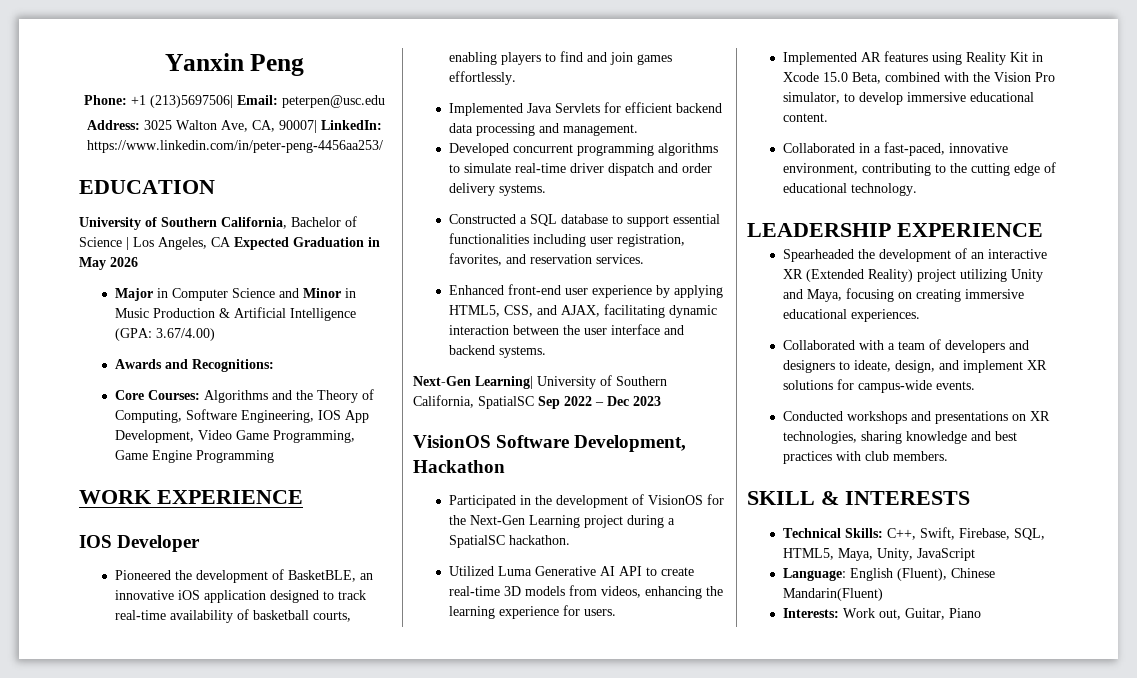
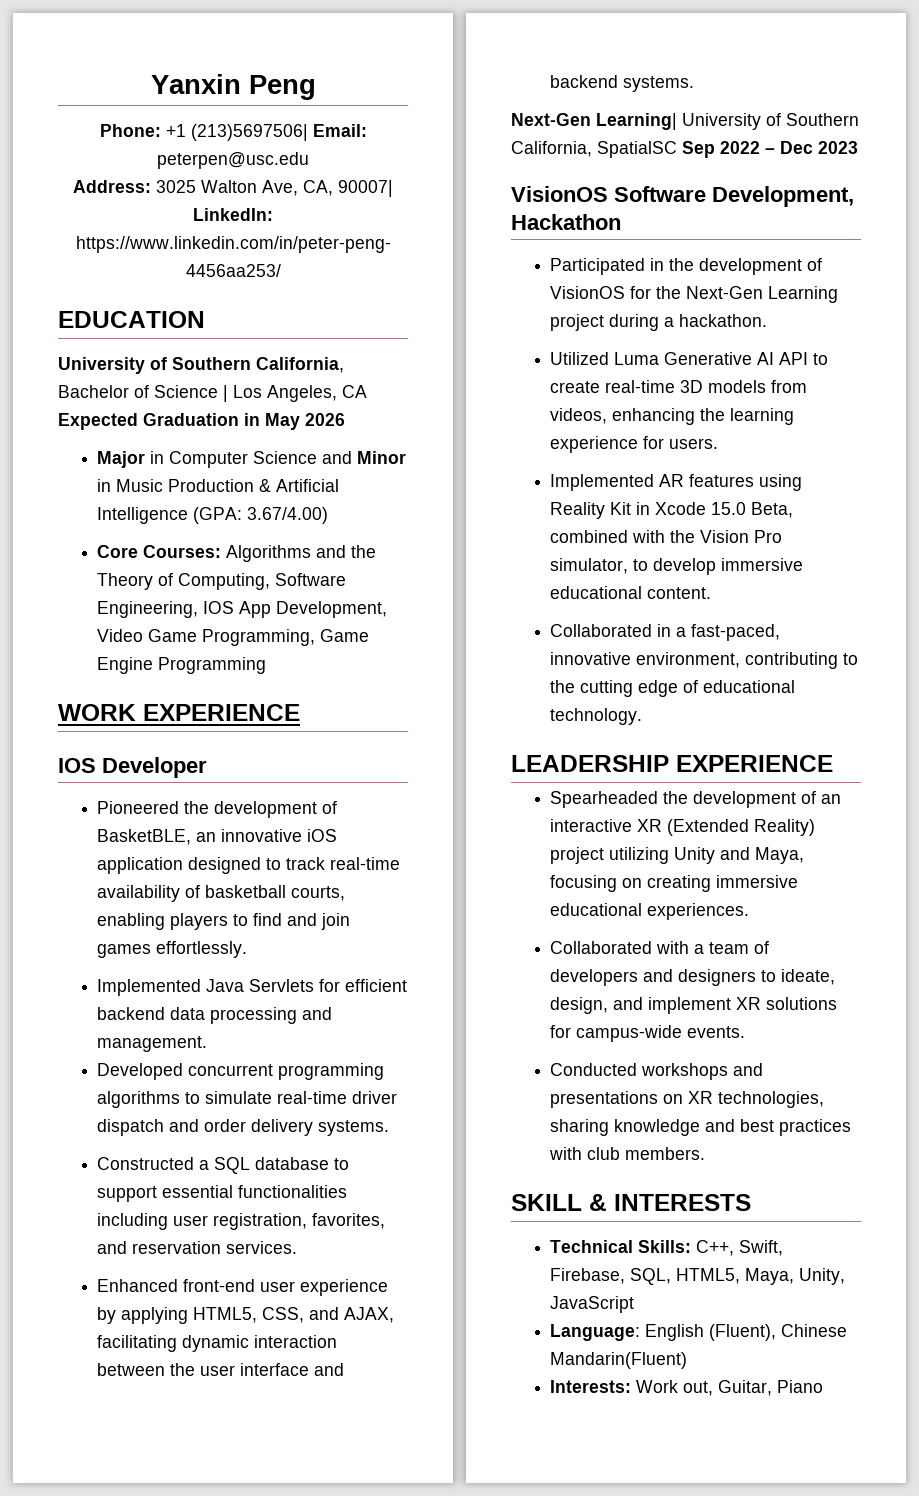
[114,359,274,372] // Awards and Recognitions: -> (329, 515) none
[448,535,505,548] SpatialSC -> (675, 322) none

